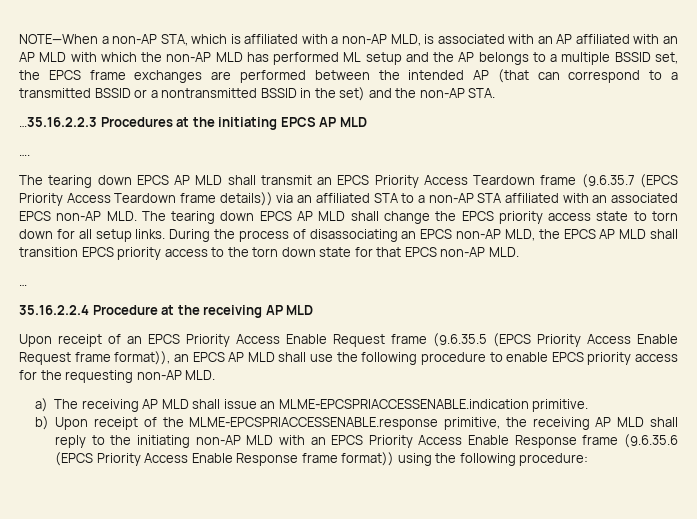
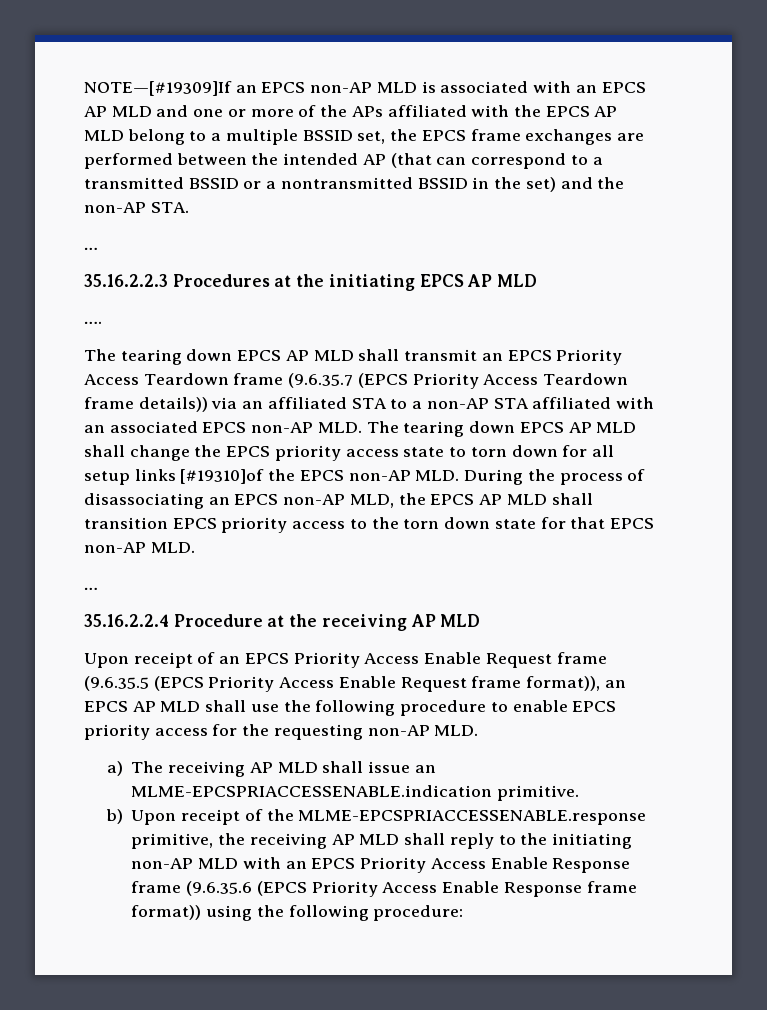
[19,34,678,46] [19,52,529,65] NOTE—When a non-AP STA, which is affiliated with a non-AP MLD, is associated with an AP affiliated with an AP MLD with which the non-AP MLD has performed ML setup and the AP belongs -> [84,81,646,96] [84,105,618,117] [84,129,185,145] NOTE—[#19309]If an EPCS non-AP MLD is associated with an EPCS AP MLD and one or more of the APs affiliated with the EPCS AP MLD belong
[19,117,97,127] …35.16.2.2.3 -> [84,247,98,250] [84,274,168,287] … // 35.16.2.2.3
[135,229,166,239] links. -> [134,469,460,484] links [#19310]of the EPCS non-AP MLD.

